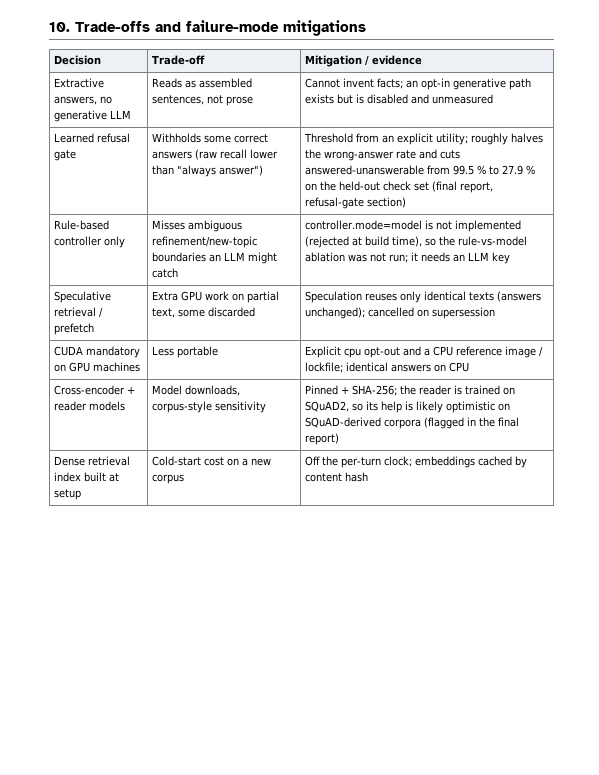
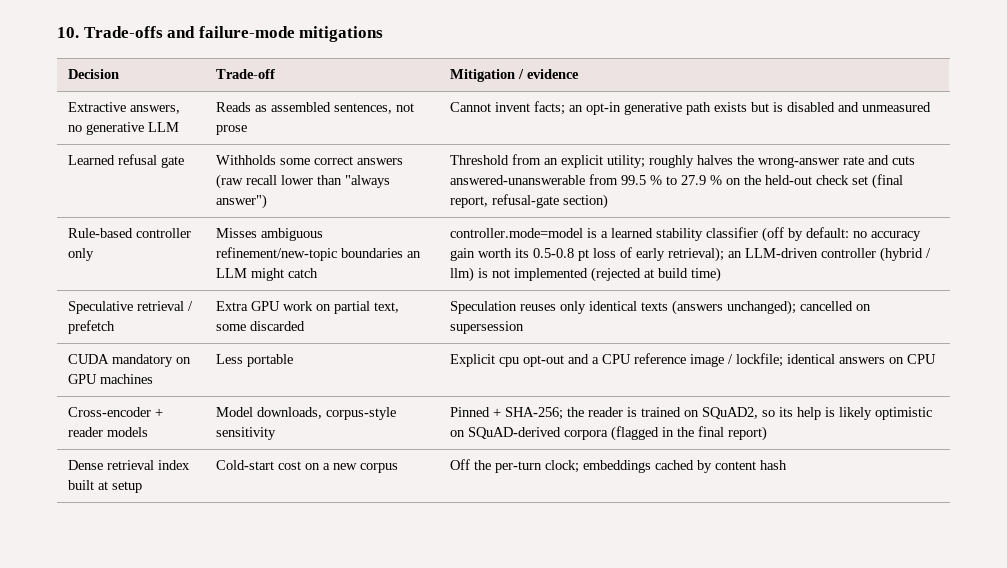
(434, 225) none -> [600,227,921,242] [449,247,931,262] [449,267,488,282] a learned stability classifier (off by default: no accuracy gain worth its 0.5-0.8 pt loss of early retrieval); an LLM-driven controller (hybrid / llm) is
[392,236,528,247] [305,252,511,264] time), so the rule-vs-model ablation was not run; it needs an LLM key -> [690,267,721,282] time)

